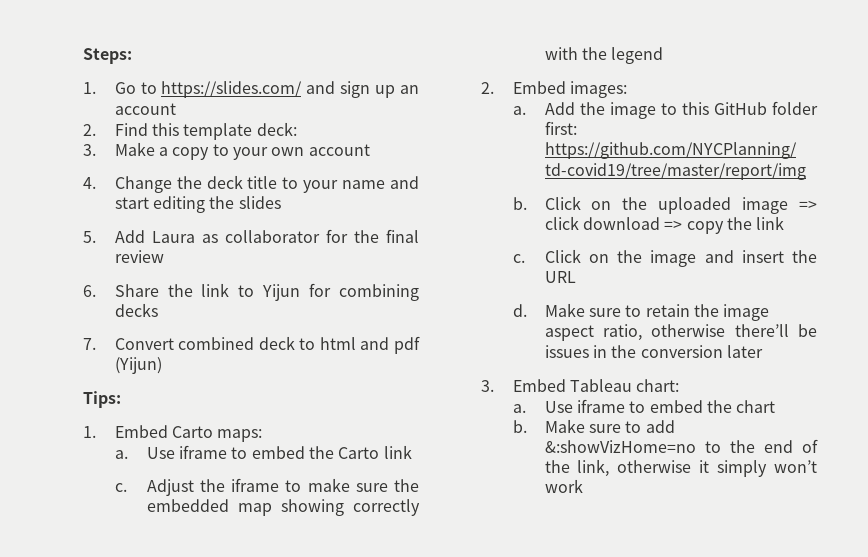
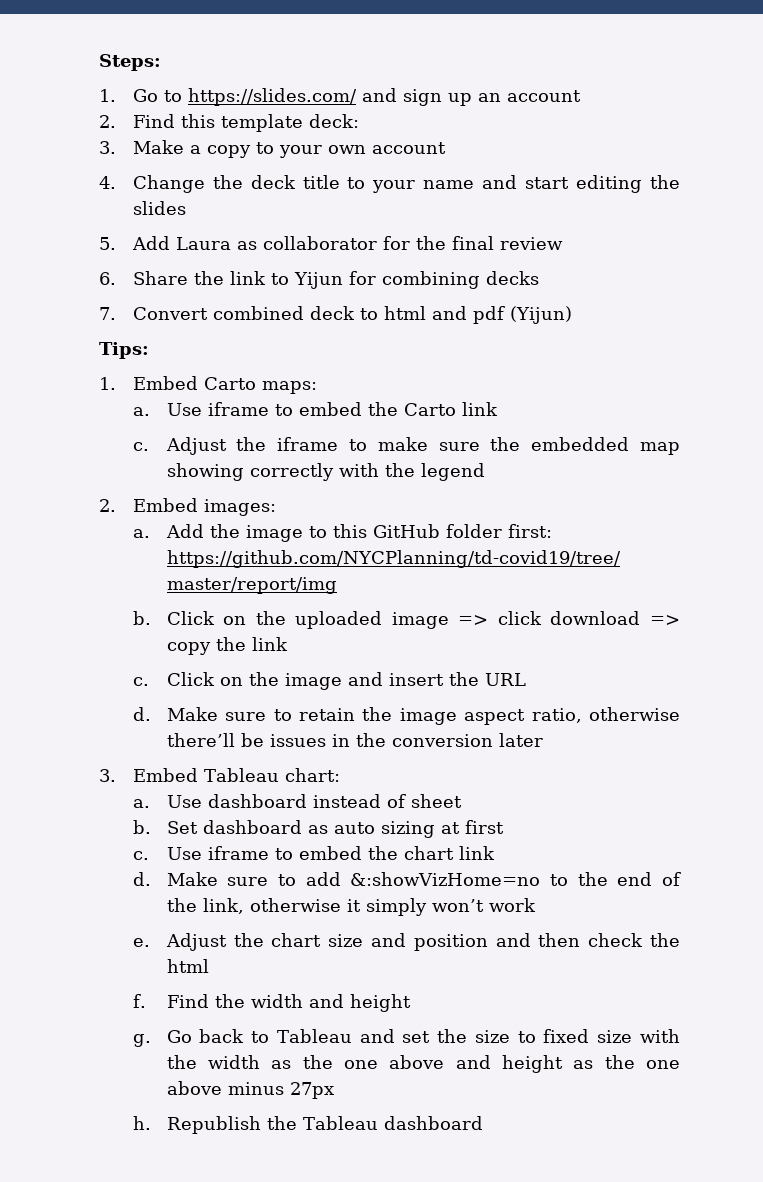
(573, 407) none -> [207,794,462,808] [132,820,504,838] [132,847,202,860] dashboard instead of sheet // b. Set dashboard as auto sizing at first // c. Use
[512,420,527,433] // b. -> [458,846,495,860] [132,872,151,886] link // d.
(583, 486) none -> [132,933,680,951] [166,959,209,973] [132,994,411,1012] [132,1029,680,1047] [166,1055,680,1073] [166,1081,334,1099] [132,1116,483,1134] // e. Adjust the chart size and position and then check the html // f. Find the width and height // g. Go back to Tableau and set the size to fixed size with the width as the one above and height as the one above minus 27px // h. Republish the Tableau dashboard

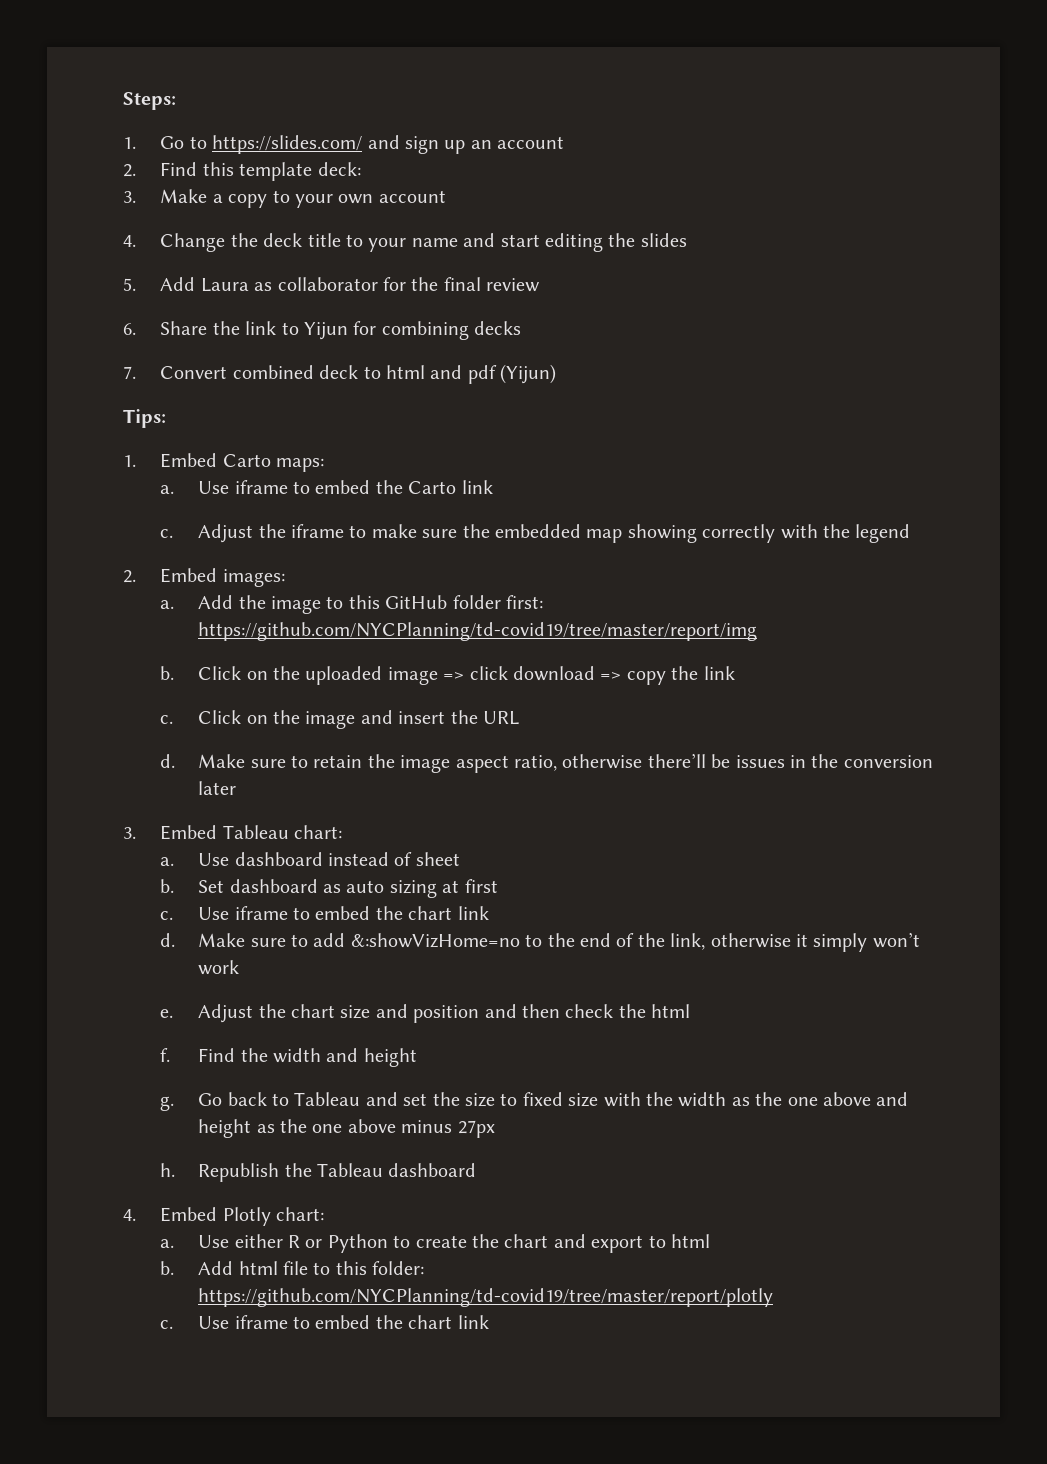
(483, 1123) none -> [122,1207,325,1226] [160,1234,710,1253] [160,1261,425,1275] [198,1288,774,1307] [160,1315,489,1329] // 4. Embed Plotly chart: // a. Use either R or Python to create the chart and export to html // b. Add html file to this folder: https://github.com/NYCPlanning/td-covid19/tree/master/report/plotly // c. Use iframe to embed the chart link

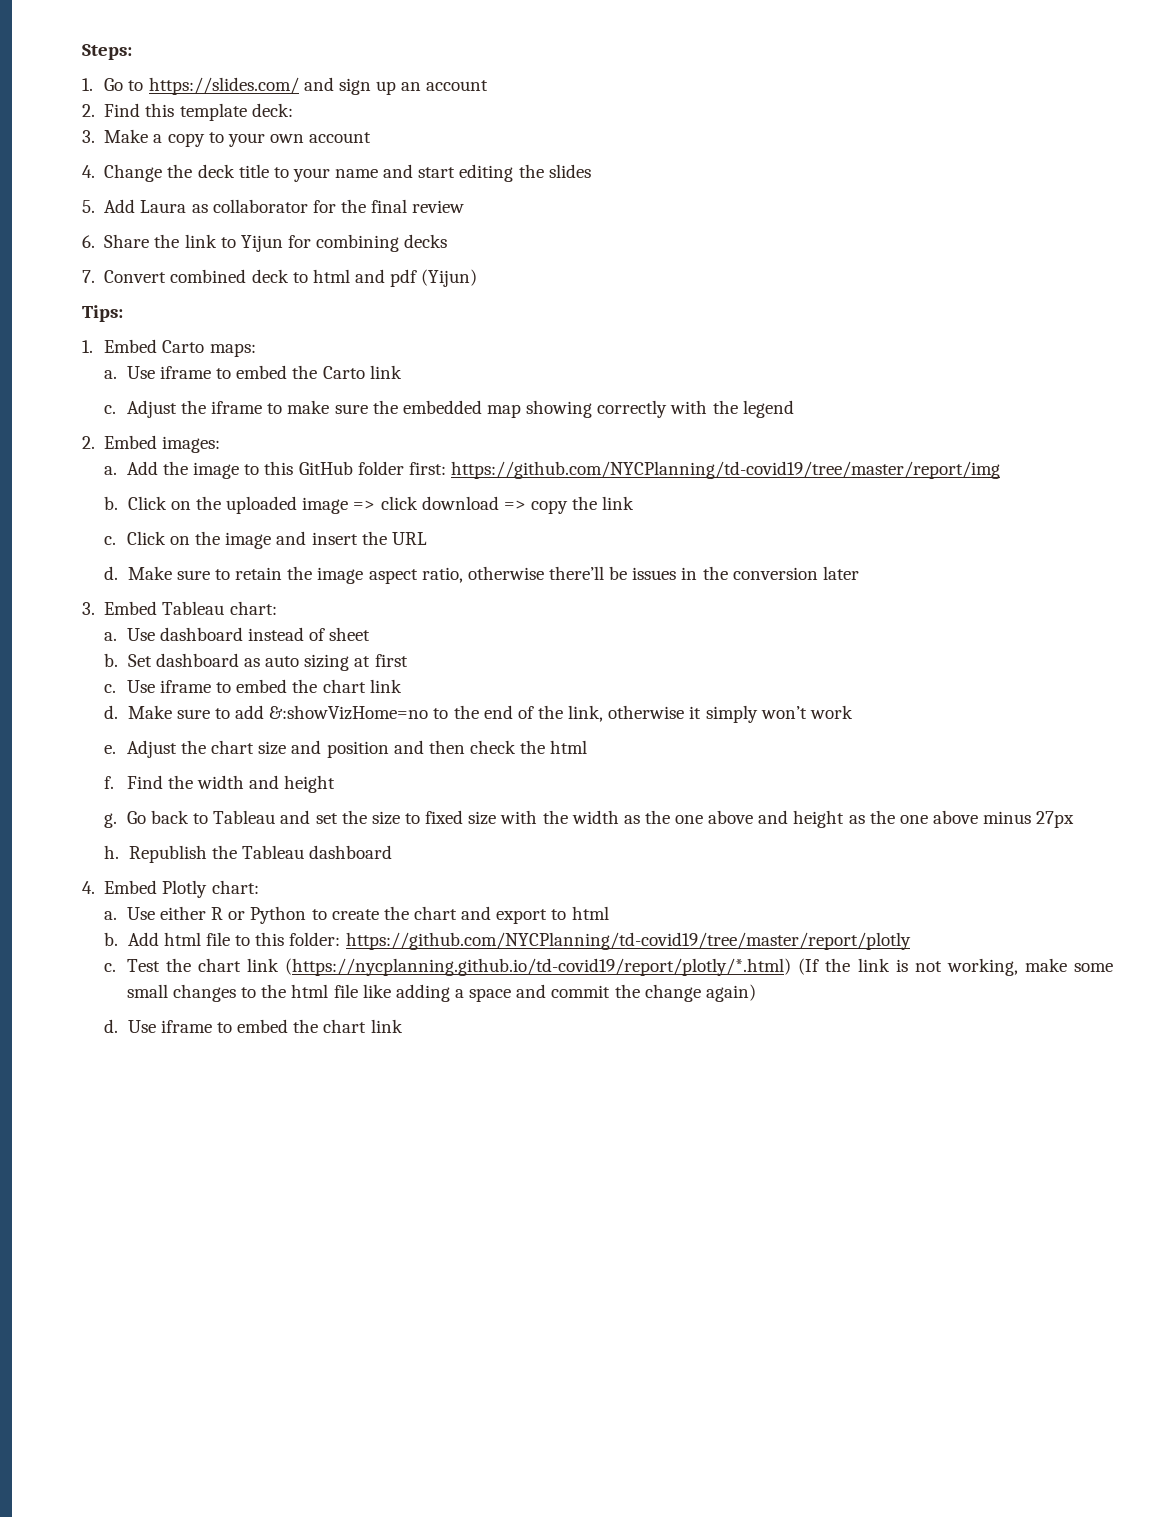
(174, 1324) none -> [126,958,1114,976] [126,984,756,1002] [104,1019,119,1033] Test the chart link (https://nycplanning.github.io/td-covid19/report/plotly/*.html) (If the link is not working, make some small changes to the html file like adding a space and commit the change again) // d.

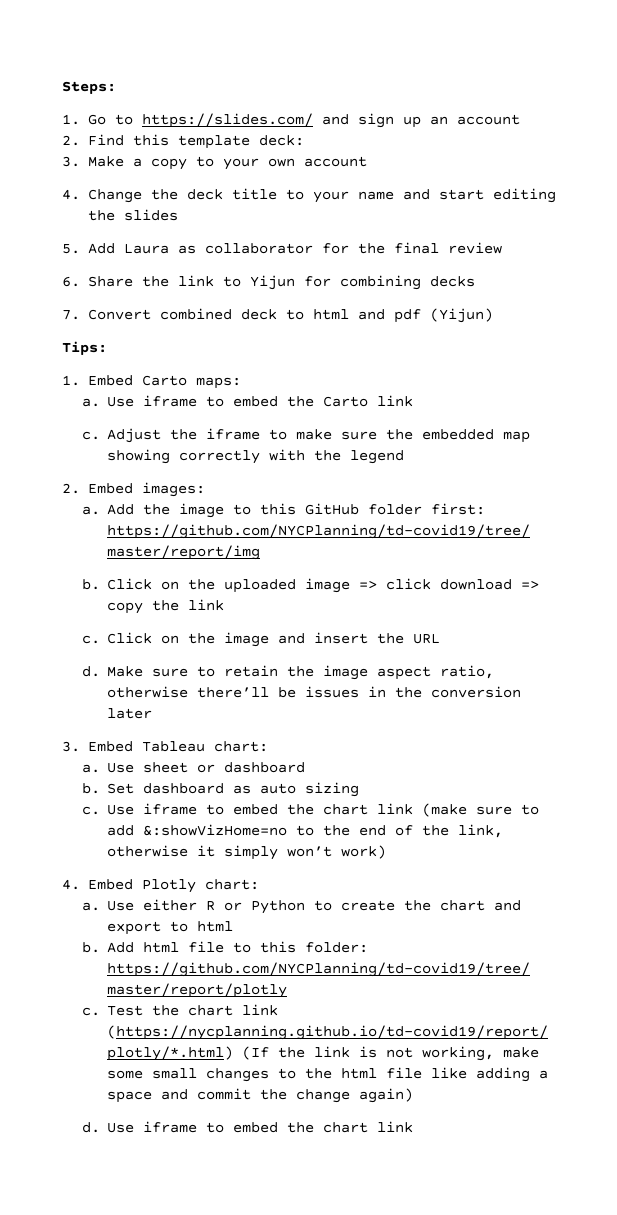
[160,627,371,641] dashboard instead of sheet -> [143,762,306,773] sheet or dashboard
[354,654,408,667] at first -> (360, 789) none
[104,705,172,719] // d. Make -> [422,803,468,817] (make
[809,705,853,719] [104,740,588,758] [104,775,336,793] [104,810,1075,828] [104,845,393,863] work // e. Adjust the chart size and position and then check the html // f. Find the width and height // g. Go back to Tableau and set the size to fixed size with the width as the one above and height as the one above minus 27px // h. Republish the Tableau dashboard -> [341,845,387,859] work)

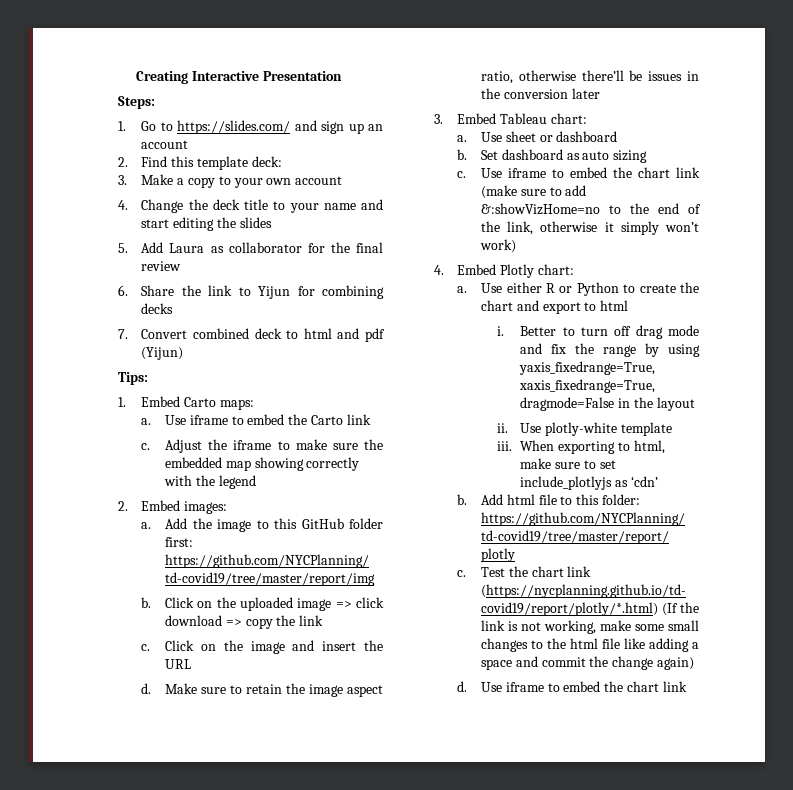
(61, 87) none -> [136,71,342,84] Creating Interactive Presentation //
(234, 926) none -> [496,325,699,339] [520,343,700,357] [519,361,656,375] [519,379,656,393] [520,397,695,411] [496,422,672,436] [496,440,665,454] [520,458,616,469] [520,476,658,490] // i. Better to turn off drag mode and fix the range by using yaxis_fixedrange=True, xaxis_fixedrange=True, dragmode=False in the layout // ii. Use plotly-white template // iii. When exporting to html, make sure to set include_plotlyjs as ‘cdn’

